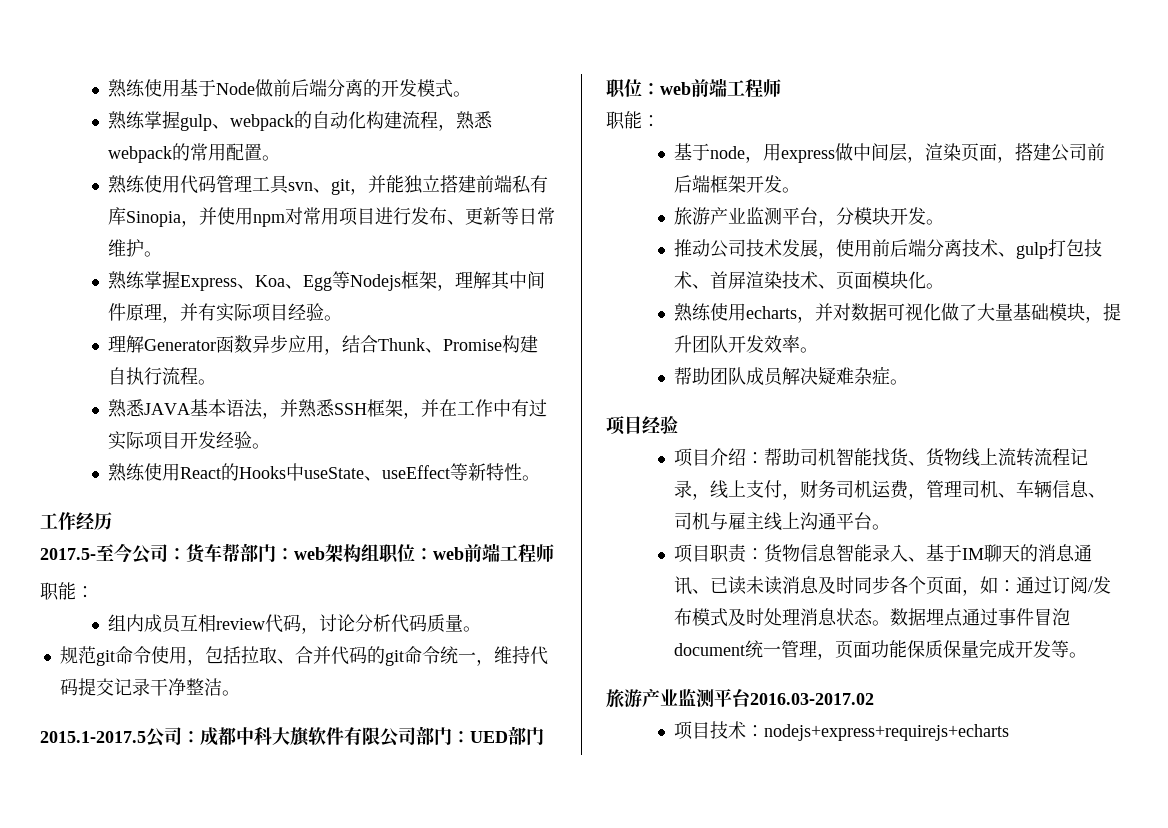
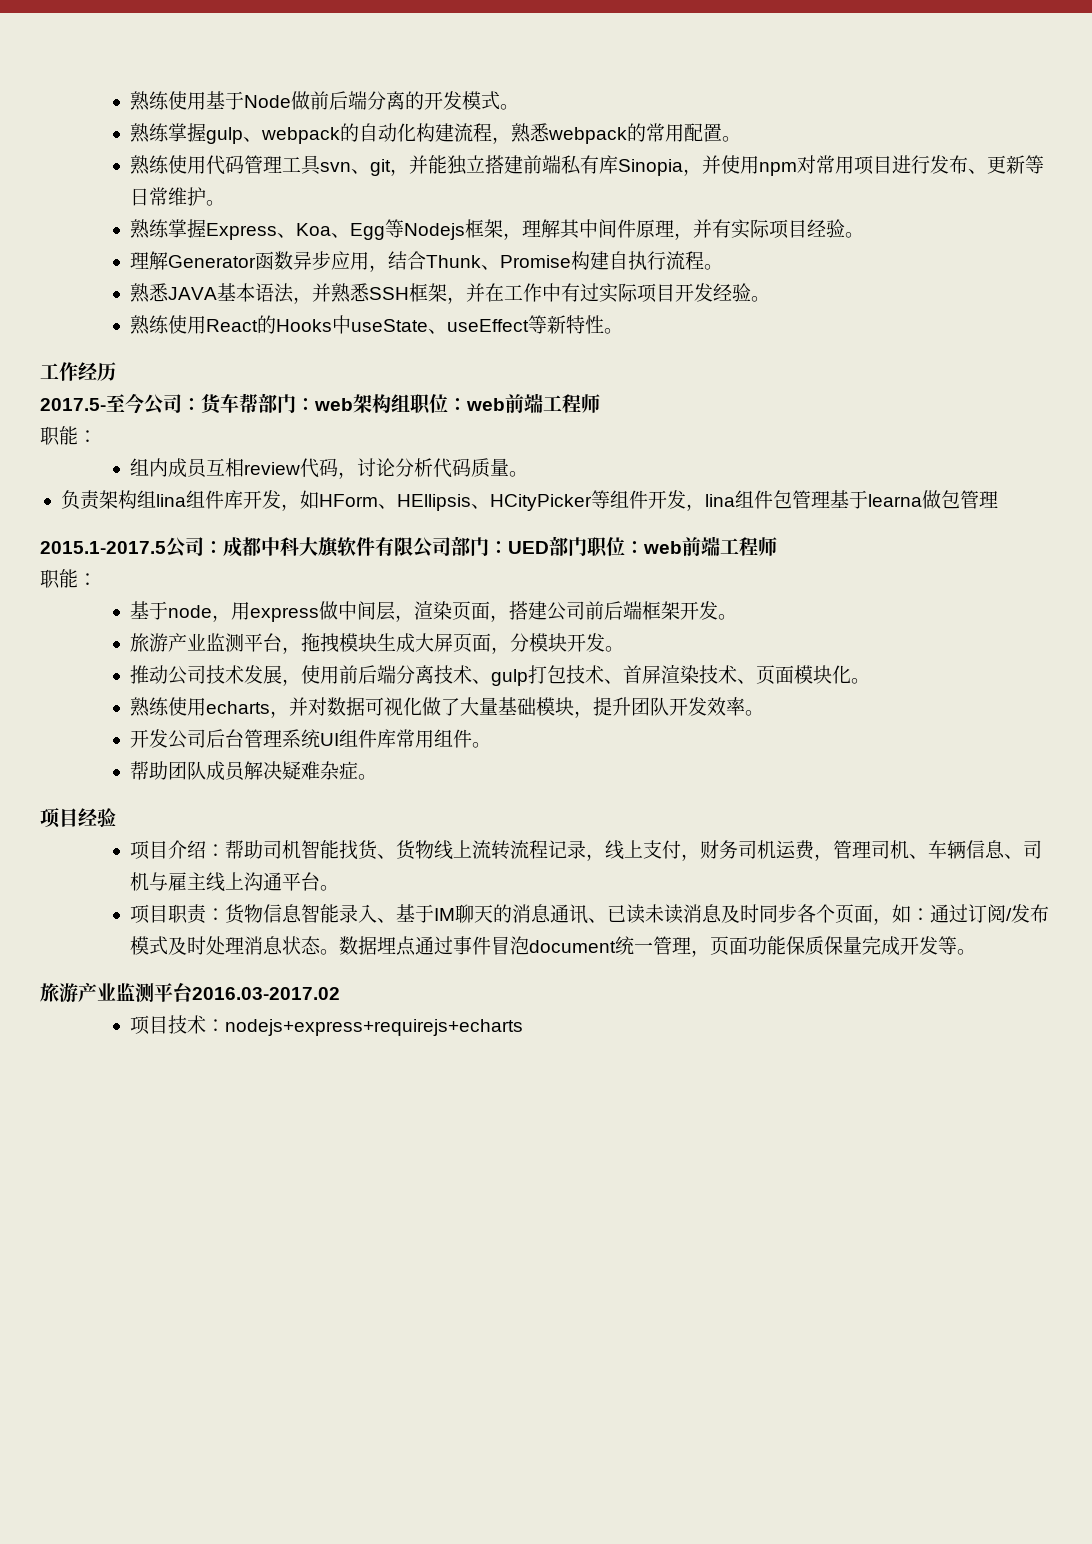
[59,646,548,666] [59,678,240,696] 规范git命令使用，包括拉取、合并代码的git命令统一，维持代码提交记录干净整洁。 -> [60,490,998,511] 负责架构组lina组件库开发，如HForm、HEllipsis、HCityPicker等组件开发，lina组件包管理基于learna做包管理
(836, 223) none -> [301,633,511,654] 拖拽模块生成大屏页面，
(818, 350) none -> [130,729,492,749] // 开发公司后台管理系统UI组件库常用组件。

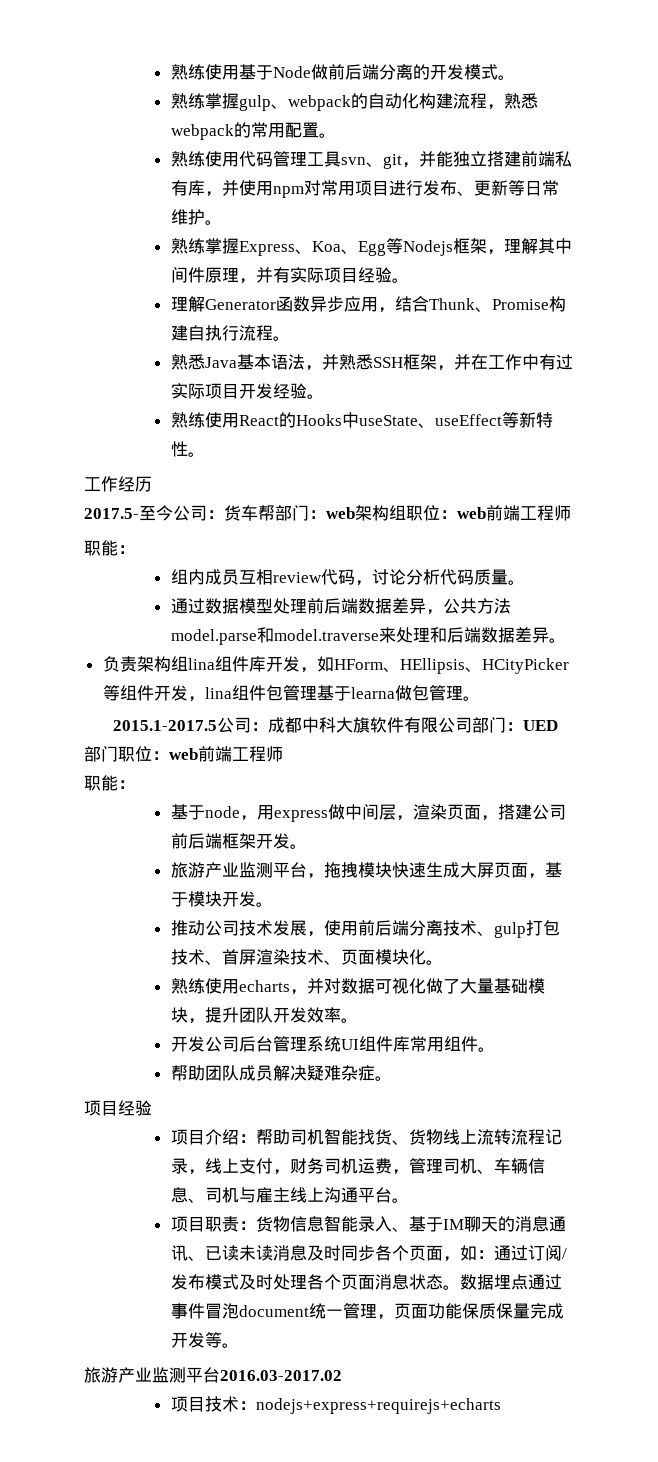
[618,159,684,176] Sinopia -> (205, 188) none
[168,287,218,300] JAVA -> [204,357,237,368] Java
(529, 474) none -> [170,598,511,615] [170,627,566,645] // 通过数据模型处理前后端数据差异，公共方法model.parse和model.traverse来处理和后端数据差异。
(998, 499) none -> [462,696,480,701] 。
(378, 642) none -> [391,862,426,878] 快速
[510,633,530,652] 分 -> [544,862,562,878] [170,892,188,907] 基于
(245, 945) none -> [306,1274,375,1290] 各个页面

